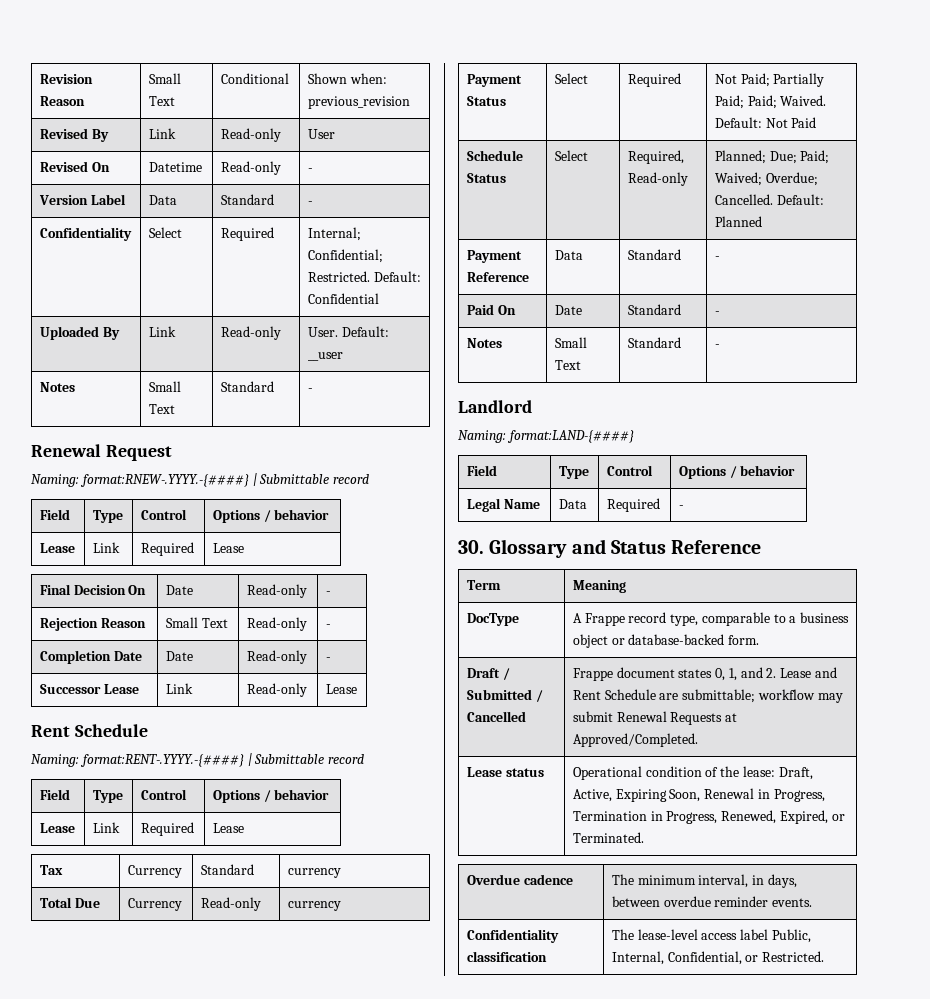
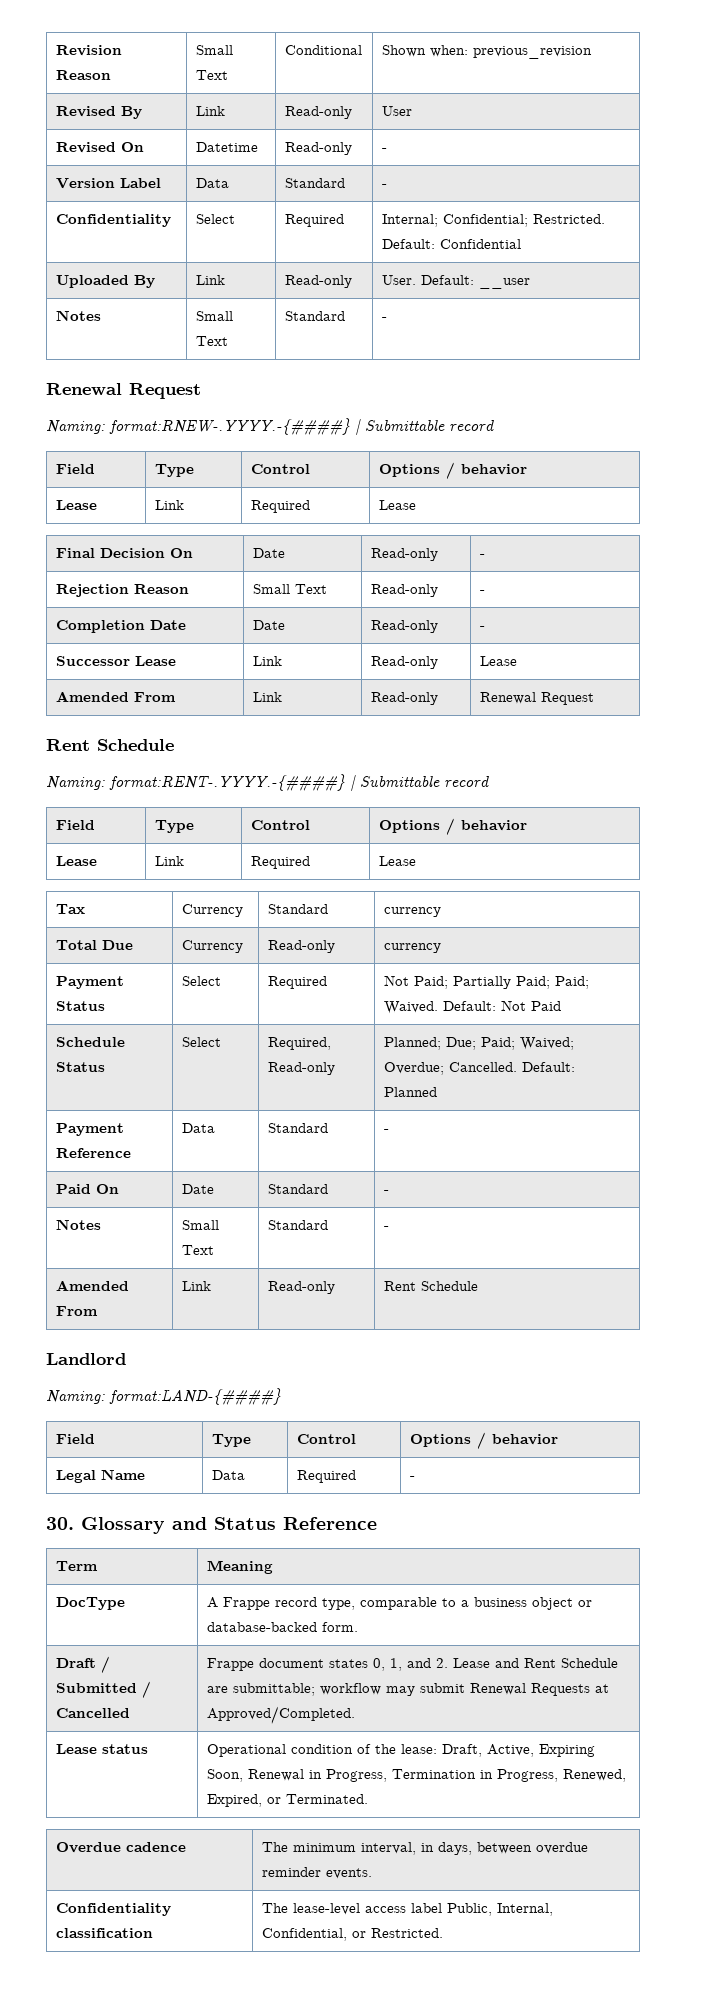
(357, 689) none -> [55,691,176,702] [252,692,282,702] [370,692,438,705] [479,692,594,705] // Amended From | Link | Read-only | Renewal Request
(720, 346) none -> [55,1280,129,1291] [55,1306,98,1316] [181,1281,211,1291] [267,1281,335,1294] [383,1281,478,1291] // Amended From | Link | Read-only | Rent Schedule

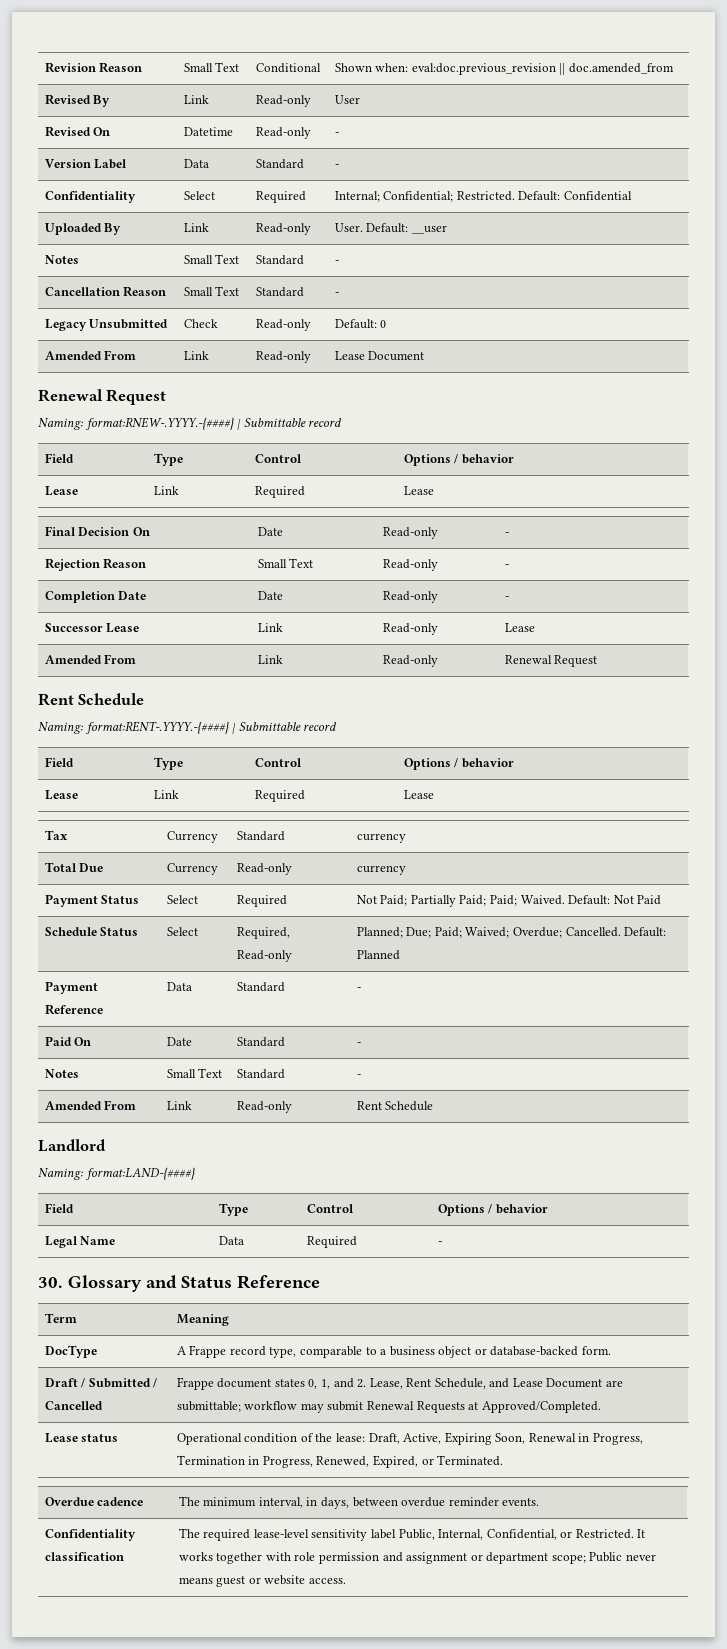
[472,46,592,59] previous_revision -> [411,63,674,75] eval:doc.previous_revision || doc.amended_from
(387, 319) none -> [44,286,167,297] [183,286,240,296] [255,287,304,297] [334,292,339,296] [44,319,169,331] [183,319,218,328] [255,319,311,331] [334,319,387,329] [44,350,137,360] [183,351,209,360] [255,351,311,363] [334,351,425,361] // Cancellation Reason | Small Text | Standard | - // Legacy Unsubmitted | Check | Read-only | Default: 0 // Amended From | Link | Read-only | Lease Document
[452,1658,618,1668] Lease and Rent Schedule -> [369,1378,603,1389] Lease, Rent Schedule, and Lease Document
[292,1903,406,1915] lease-level access -> [203,1529,368,1541] required lease-level sensitivity
(443, 1933) none -> [637,1529,646,1538] [178,1552,656,1564] [178,1575,346,1587] It works together with role permission and assignment or department scope; Public never means guest or website access.

